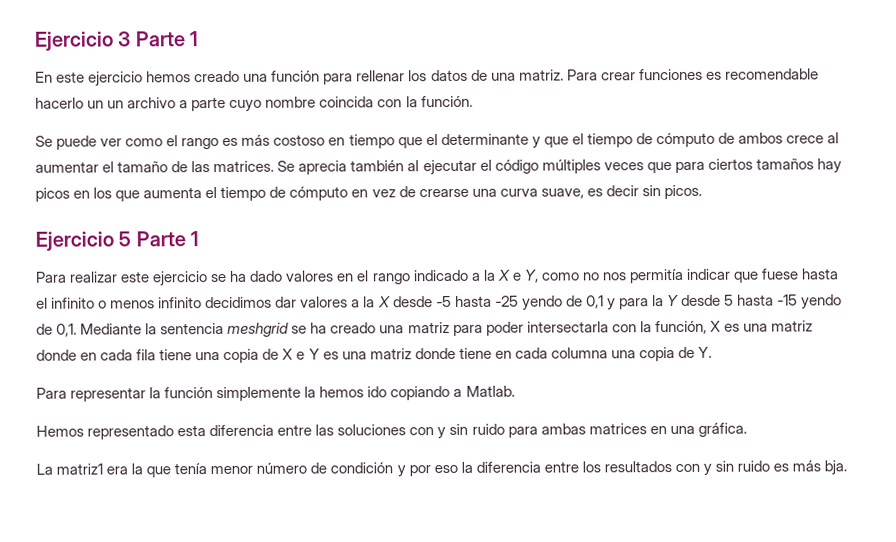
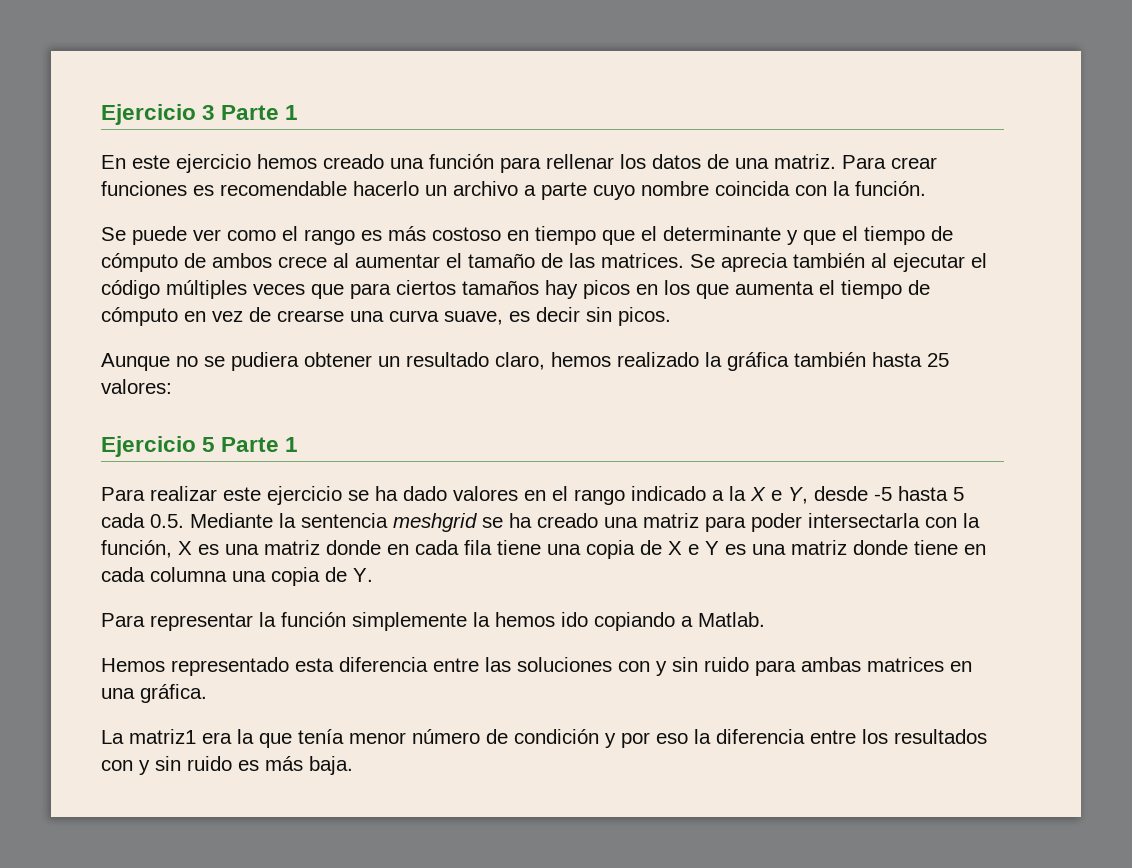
[107,100,125,109] un -> (447, 190) none
(702, 192) none -> [101,352,949,371] [101,379,172,394] // Aunque no se pudiera obtener un resultado claro, hemos realizado la gráfica también hasta 25 valores:
[541,268,840,284] [36,294,843,311] [36,323,78,337] como no nos permitía indicar que fuese hasta el infinito o menos infinito decidimos dar valores a la X desde -5 hasta -25 yendo de 0,1 y para la Y desde 5 hasta -15 yendo de 0,1. -> [814,486,964,501] [101,513,184,528] desde -5 hasta 5 cada 0.5.
[824,460,848,476] bja. -> [309,756,353,775] baja.

